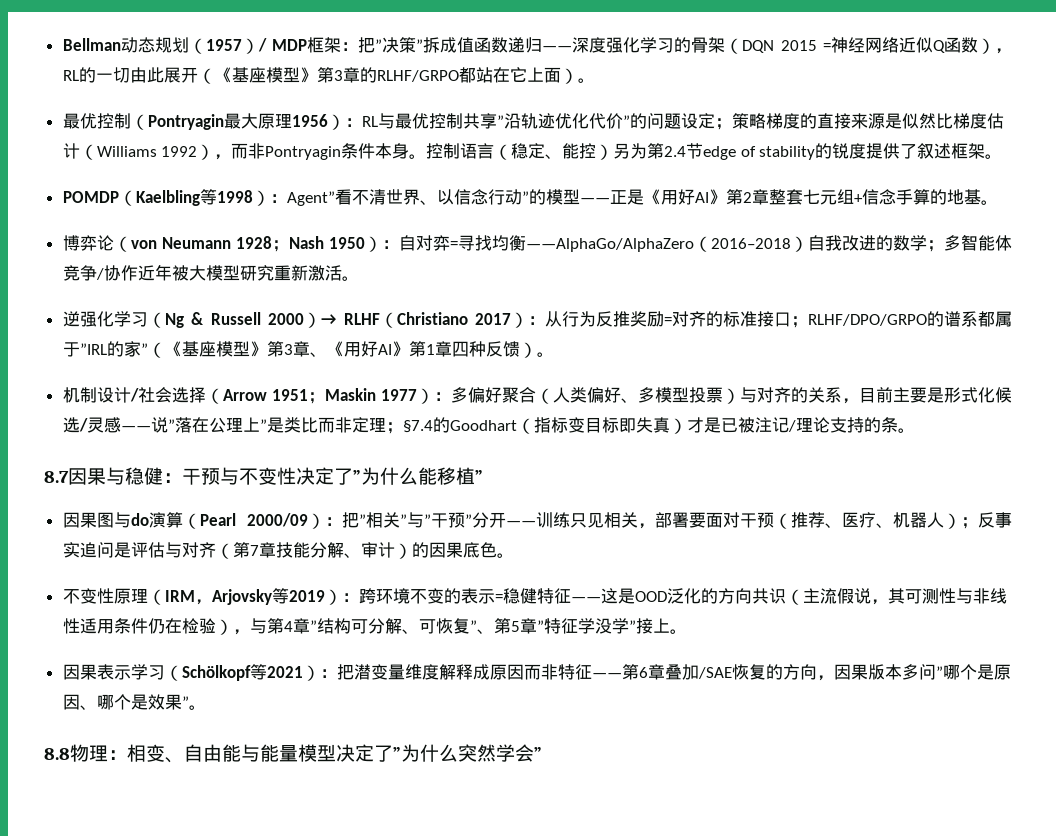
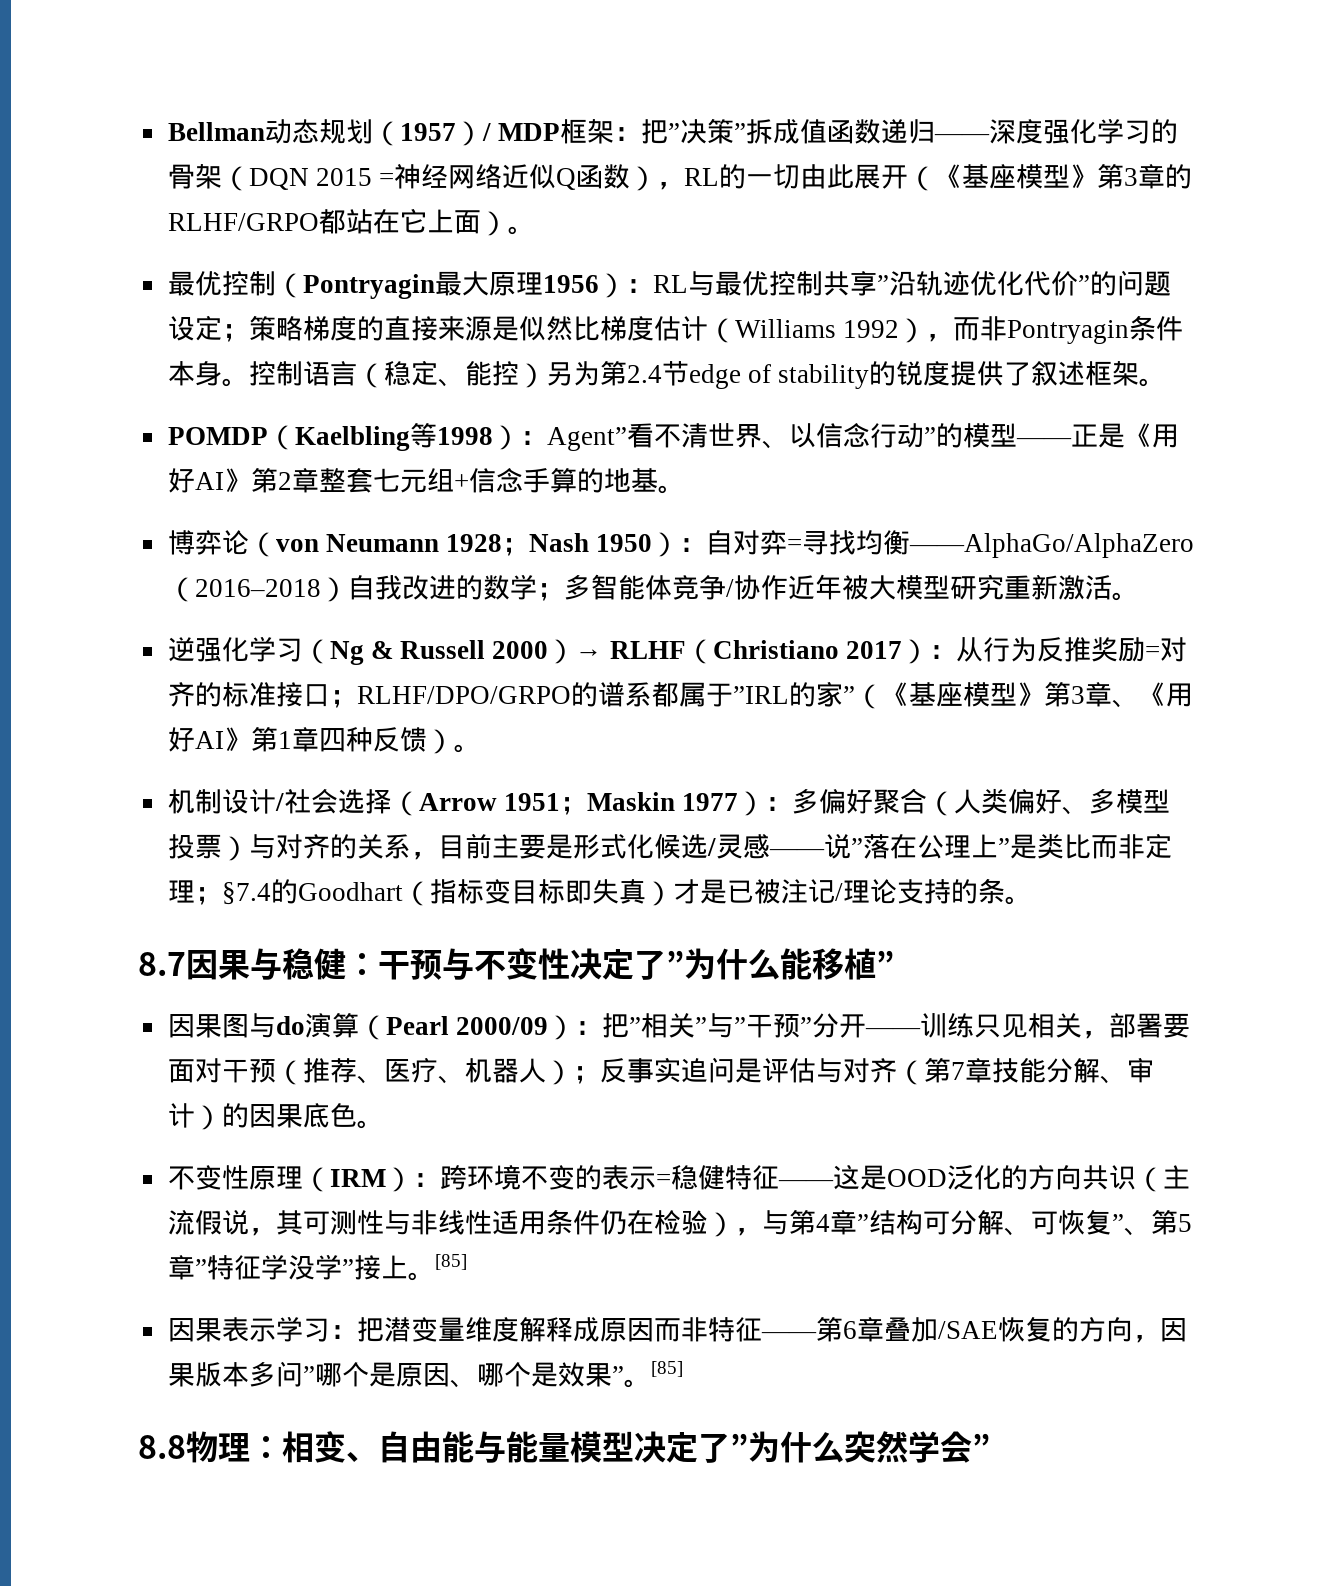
[194,588,325,605] ，Arjovsky等2019 -> (386, 1178) none
(687, 631) none -> [434,1254,467,1270] [85]
[164,664,320,681] （Schölkopf等2021） -> (330, 1330) none
(206, 707) none -> [650,1361,683,1377] [85]

